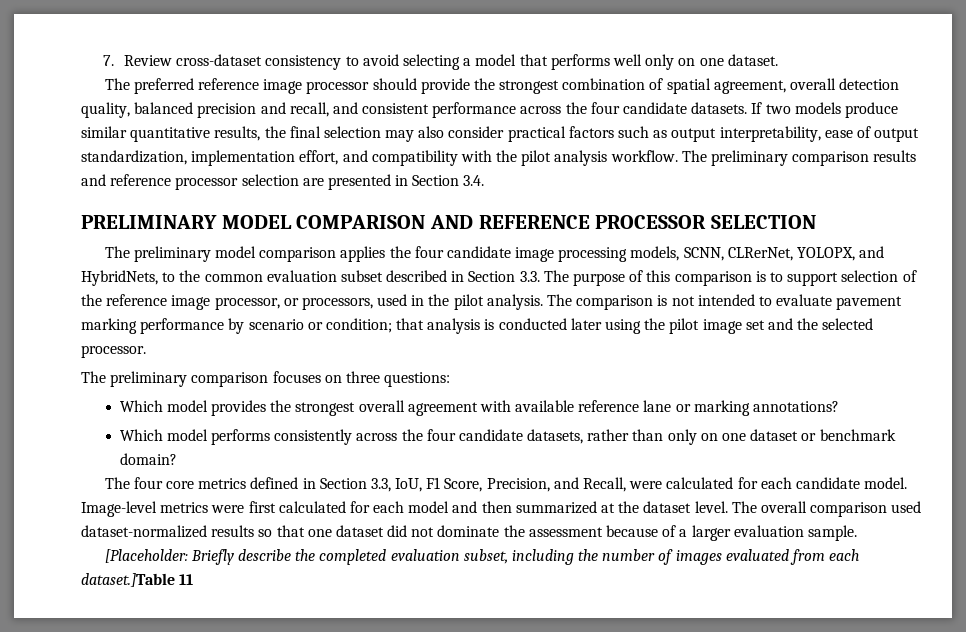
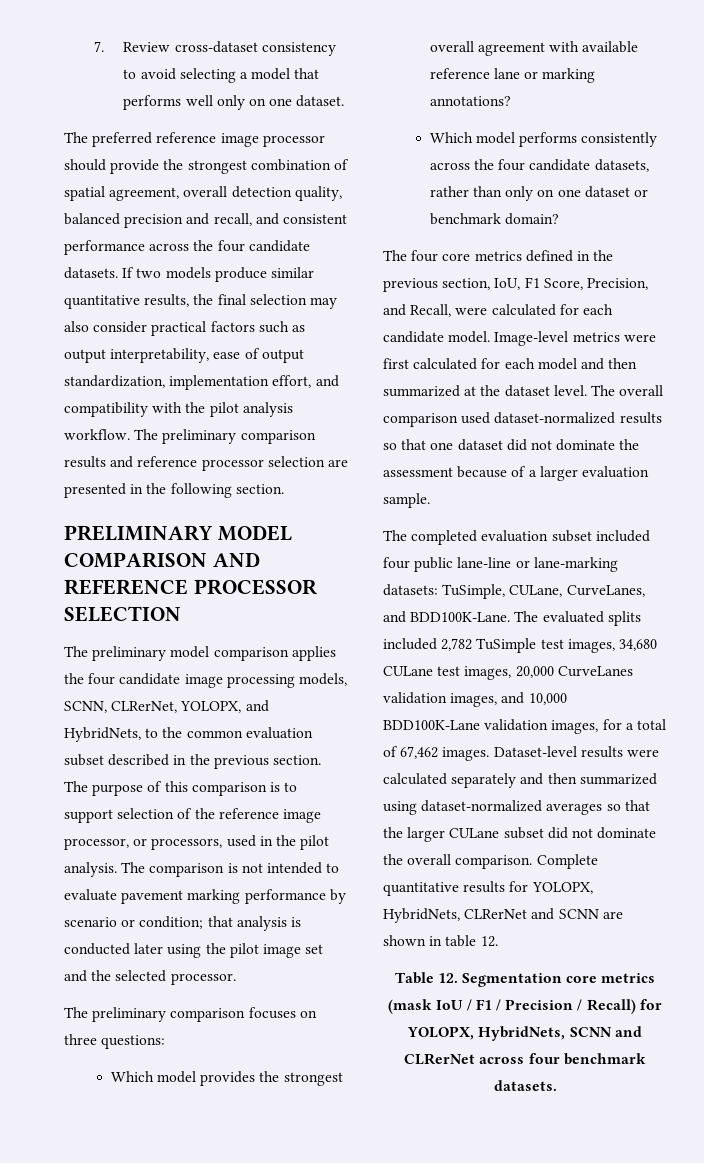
[412,175,485,186] Section 3.4. -> [146,483,284,498] the following section.
[468,271,540,282] Section 3.3. -> [189,754,321,769] the previous section.
[319,478,391,492] Section 3.3, -> [593,250,614,261] [383,278,491,292] the previous section,
[104,549,860,565] [81,573,194,587] [Placeholder: Briefly describe the completed evaluation subset, including the number of images evaluated from each dataset.]Table 11 -> [383,530,650,545] [383,557,618,572] [383,584,645,599] [383,611,641,626] [383,638,657,653] [383,666,633,680] [383,692,567,707] [383,719,666,734] [383,746,659,761] [383,773,657,788] [383,800,650,815] [383,827,657,842] [383,854,598,869] [383,881,593,896] [383,908,623,923] [383,935,498,947] [394,972,656,987] [388,999,662,1014] [407,1026,642,1041] [404,1053,646,1065] [493,1080,557,1091] The completed evaluation subset included four public lane-line or lane-marking datasets: TuSimple, CULane, CurveLanes, and BDD100K-Lane. The evaluated splits included 2,782 TuSimple test images, 34,680 CULane test images, 20,000 CurveLanes validation images, and 10,000 BDD100K-Lane validation images, for a total of 67,462 images. Dataset-level results were calculated separately and then summarized using dataset-normalized averages so that the larger CULane subset did not dominate the overall comparison. Complete quantitative results for YOLOPX, HybridNets, CLRerNet and SCNN are shown in table 12. // Table 12. Segmentation core metrics (mask IoU / F1 / Precision / Recall) for YOLOPX, HybridNets, SCNN and CLRerNet across four benchmark datasets.

